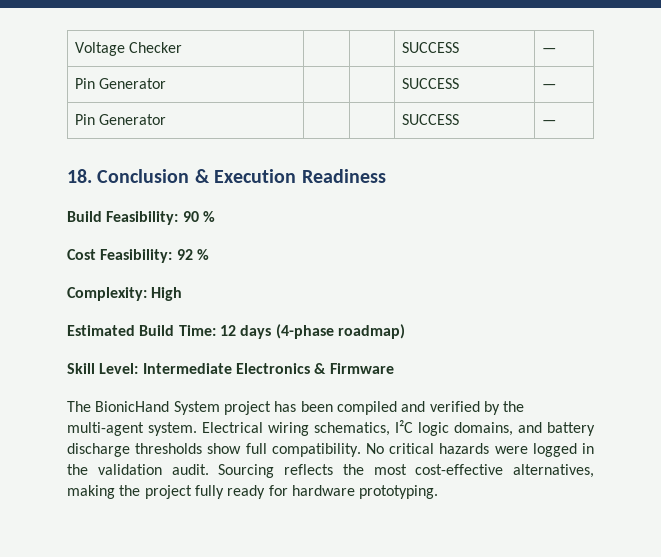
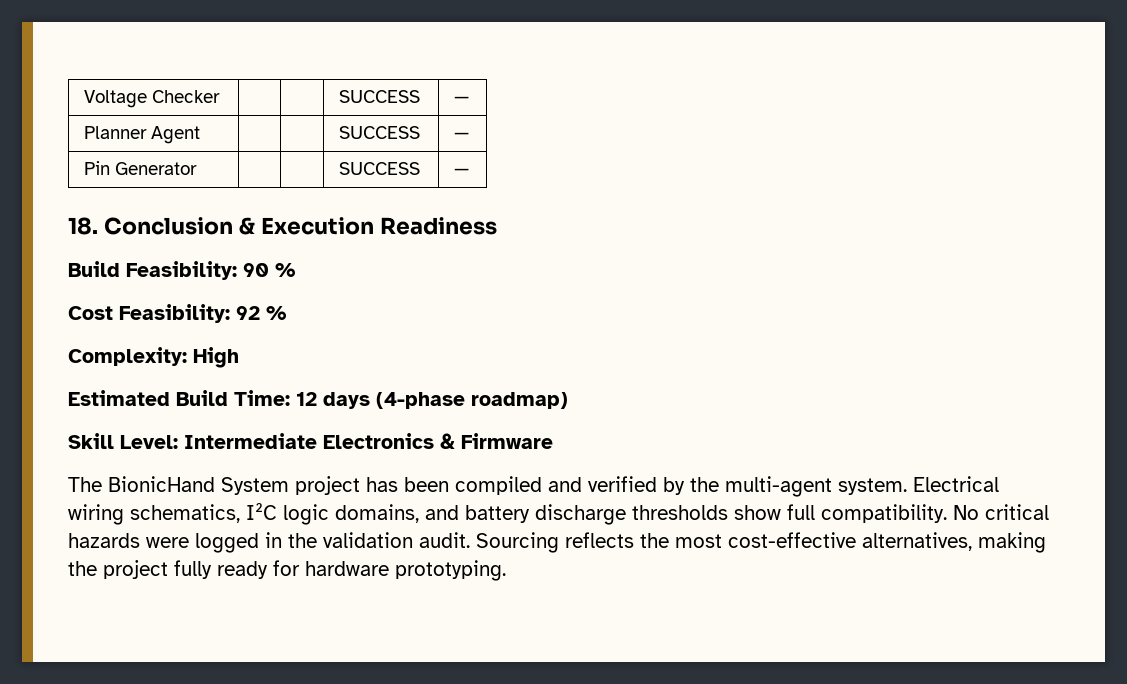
[75,78,167,89] Pin Generator -> [84,126,201,144] Planner Agent

